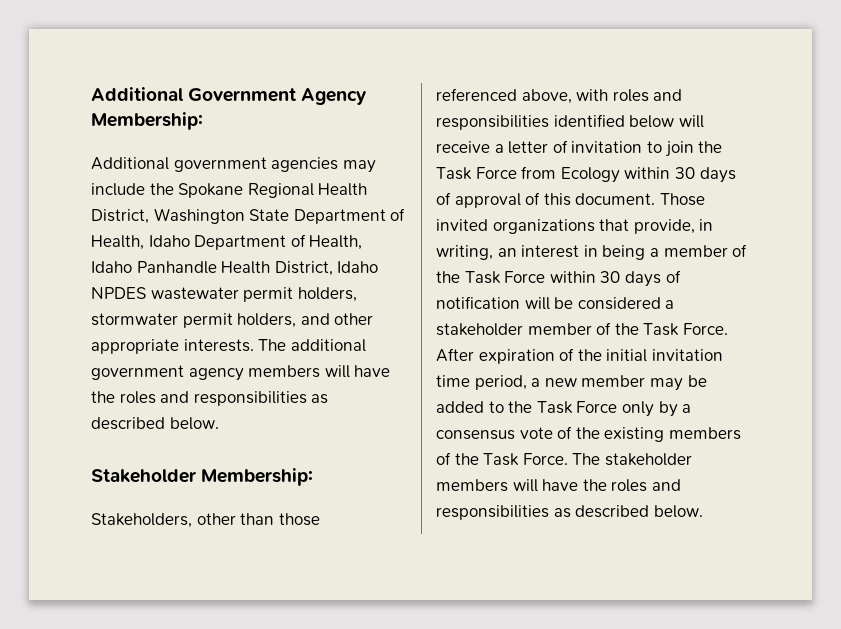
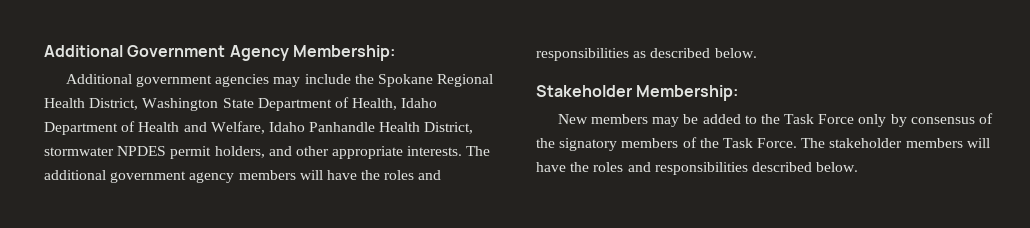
[309,235,363,250] Health, -> [138,121,265,134] Health and Welfare,
[337,261,379,273] [91,287,357,302] [91,313,178,326] Idaho NPDES wastewater permit holders, stormwater -> [44,146,167,156] stormwater NPDES
[91,513,320,528] [436,88,683,104] [436,114,704,130] [436,140,723,157] [436,166,736,183] [436,192,705,208] [436,219,714,234] [436,244,748,260] [436,270,681,287] [436,296,675,310] [436,322,728,336] [436,348,723,364] [436,375,646,390] Stakeholders, other than those referenced above, with roles and responsibilities identified below will receive a letter of invitation to join the Task Force from Ecology within 30 days of approval of this document. Those invited organizations that provide, in writing, an interest in being a member of the Task Force within 30 days of notification will be considered a stakeholder member of the Task Force. After expiration of the initial invitation time period, a new member -> [557,114,648,124] New members
[682,404,692,413] [436,426,665,442] a consensus vote of the existing -> [910,113,993,124] [536,138,618,151] consensus of the signatory
[553,508,571,518] as -> (748, 168) none

